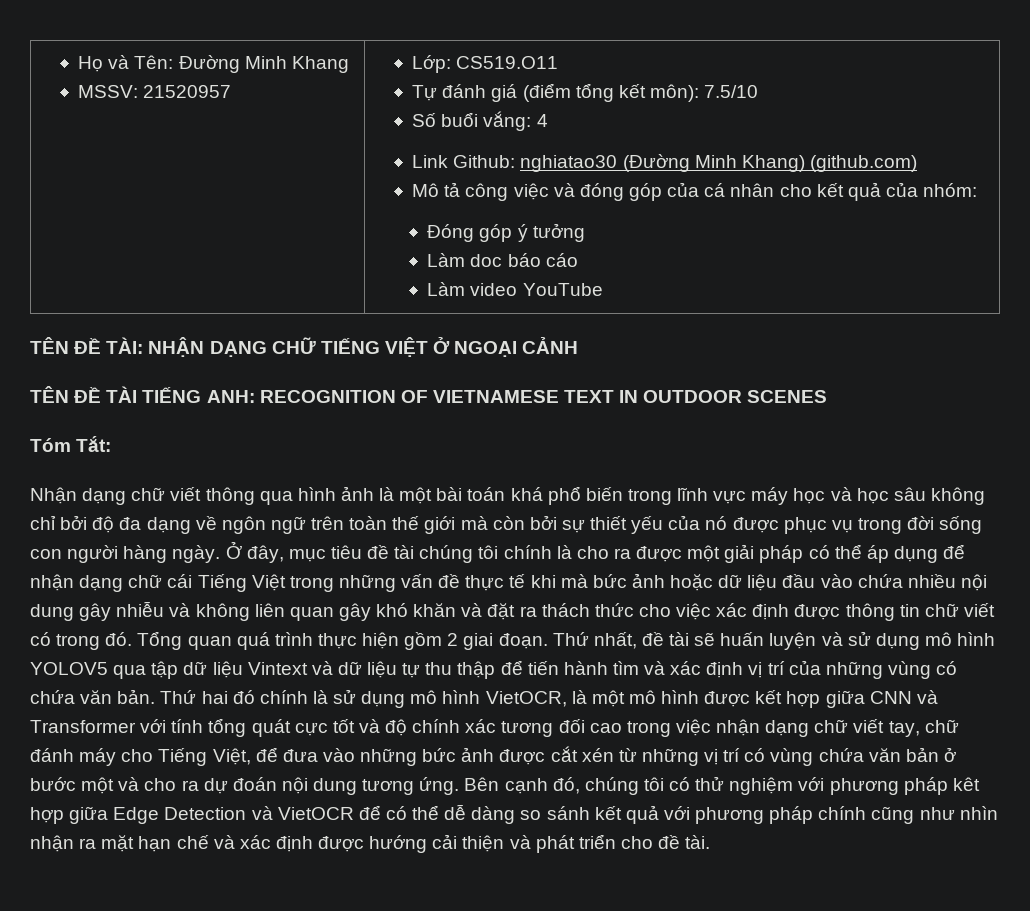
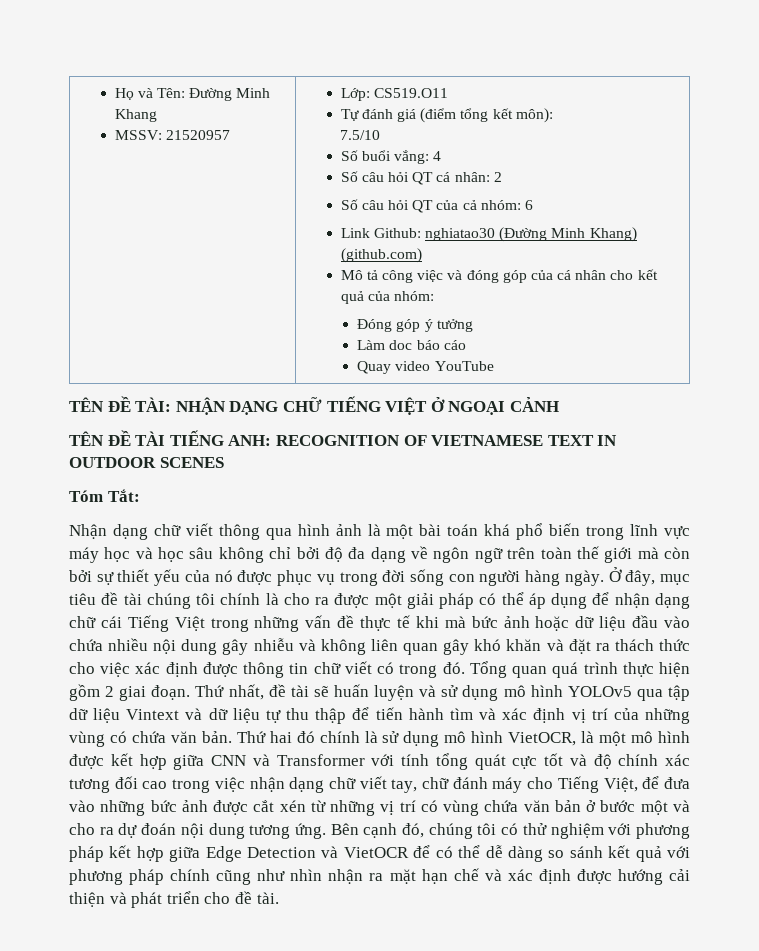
(699, 93) none -> (553, 115) //
(548, 120) none -> [340,171,502,185] [340,199,533,213] // Số câu hỏi QT cá nhân: 2 // Số câu hỏi QT của cả nhóm: 6
[427,282,466,296] Làm -> [357,361,392,374] Quay
[30,662,108,675] YOLOV5 -> [567,686,632,697] YOLOv5
[952,777,980,791] kêt -> [109,845,132,858] kết

